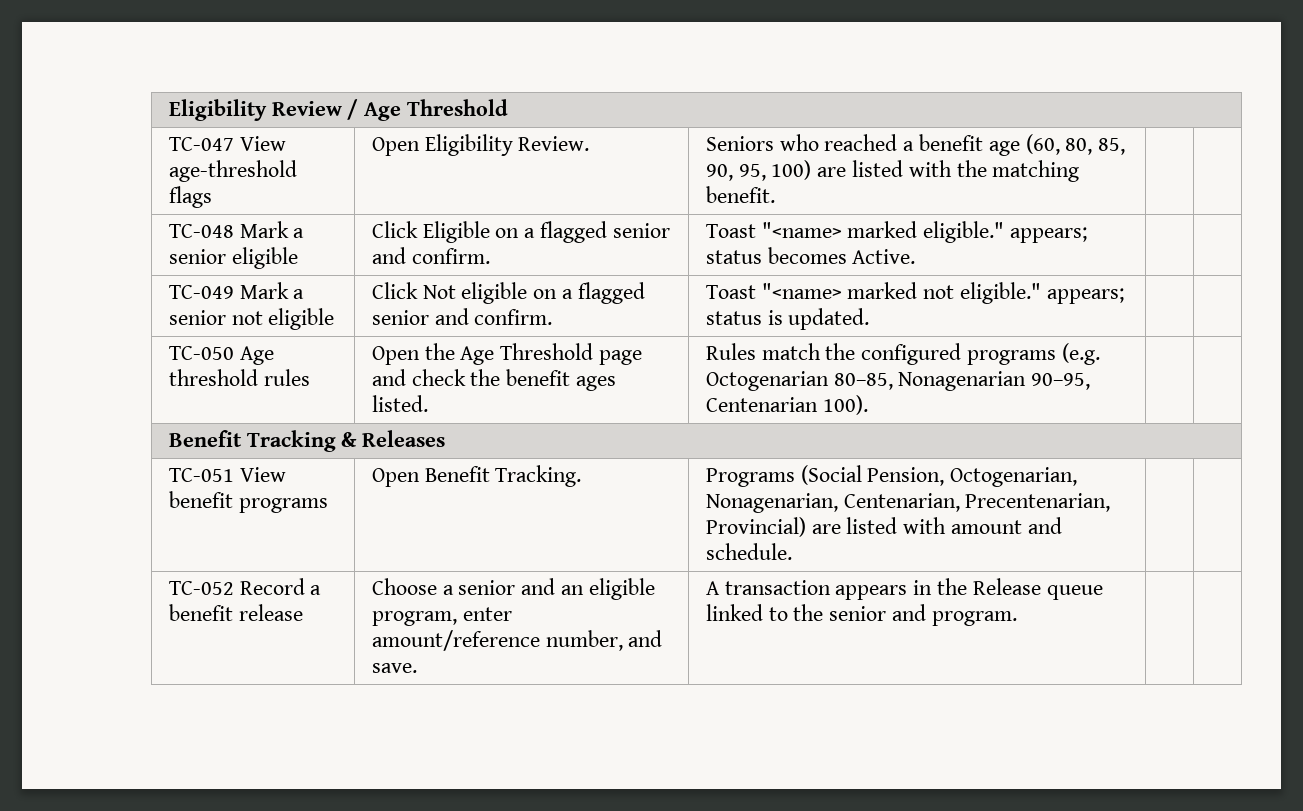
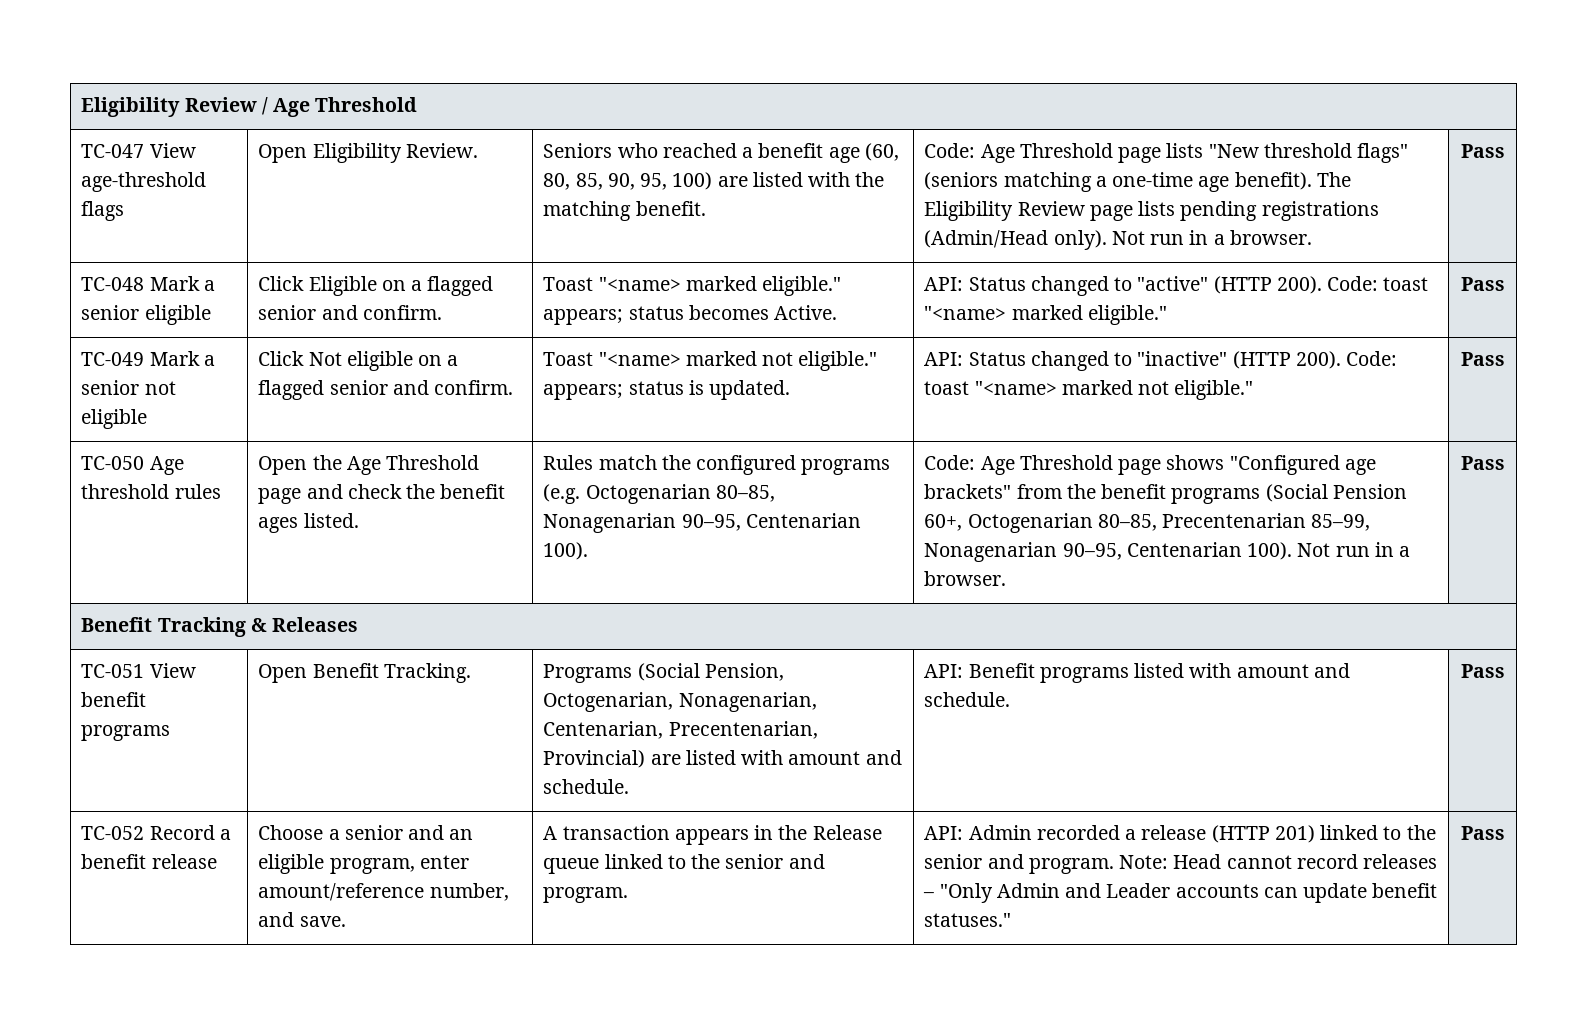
(775, 194) | -> [924,143,1409,163] [924,172,1351,192] [924,201,1379,221] [924,230,1312,250] [1460,144,1505,158] Code: Age Threshold page lists "New threshold flags" (seniors matching a one-time age benefit). The Eligibility Review page lists pending registrations (Admin/Head only). Not run in a browser. | Pass
(916, 256) | -> [924,276,1429,296] [924,305,1167,325] [1460,277,1505,291] API: Status changed to "active" (HTTP 200). Code: toast "<name> marked eligible." | Pass
(870, 319) | -> [924,351,1398,371] [924,380,1254,400] [1460,352,1505,366] API: Status changed to "inactive" (HTTP 200). Code: toast "<name> marked not eligible." | Pass
(868, 405) | -> [924,455,1376,475] [924,484,1407,504] [924,513,1371,533] [924,542,1411,562] [924,571,1007,586] [1460,456,1505,470] Code: Age Threshold page shows "Configured age brackets" from the benefit programs (Social Pension 60+, Octogenarian 80–85, Precentenarian 85–99, Nonagenarian 90–95, Centenarian 100). Not run in a browser. | Pass
(792, 551) | -> [924,663,1350,683] [924,692,1011,707] [1460,664,1505,678] API: Benefit programs listed with amount and schedule. | Pass
(1017, 618) | -> [924,825,1436,843] [924,854,1438,874] [923,883,1438,903] [924,913,1012,927] [1460,826,1505,840] API: Admin recorded a release (HTTP 201) linked to the senior and program. Note: Head cannot record releases – "Only Admin and Leader accounts can update benefit statuses." | Pass

